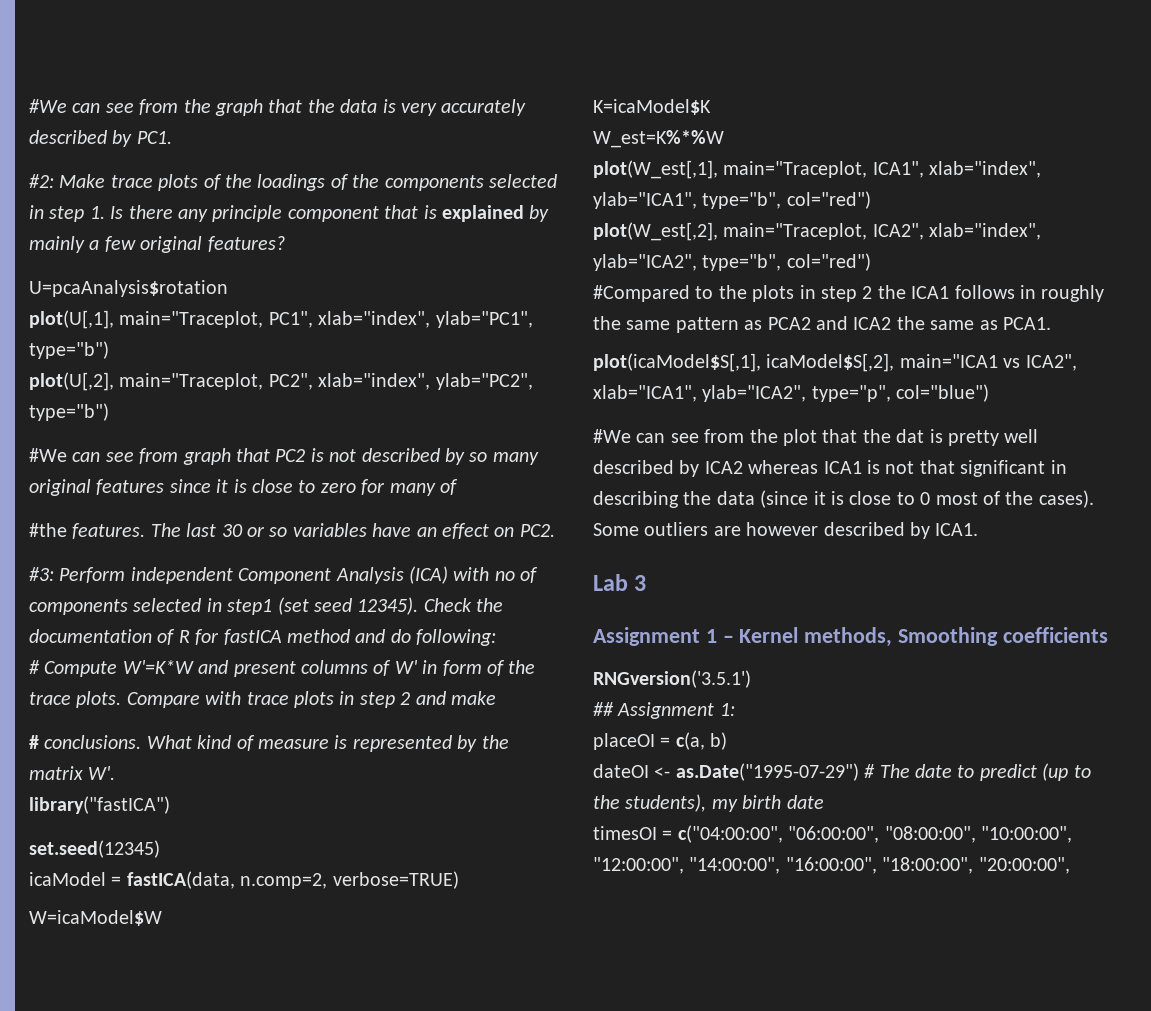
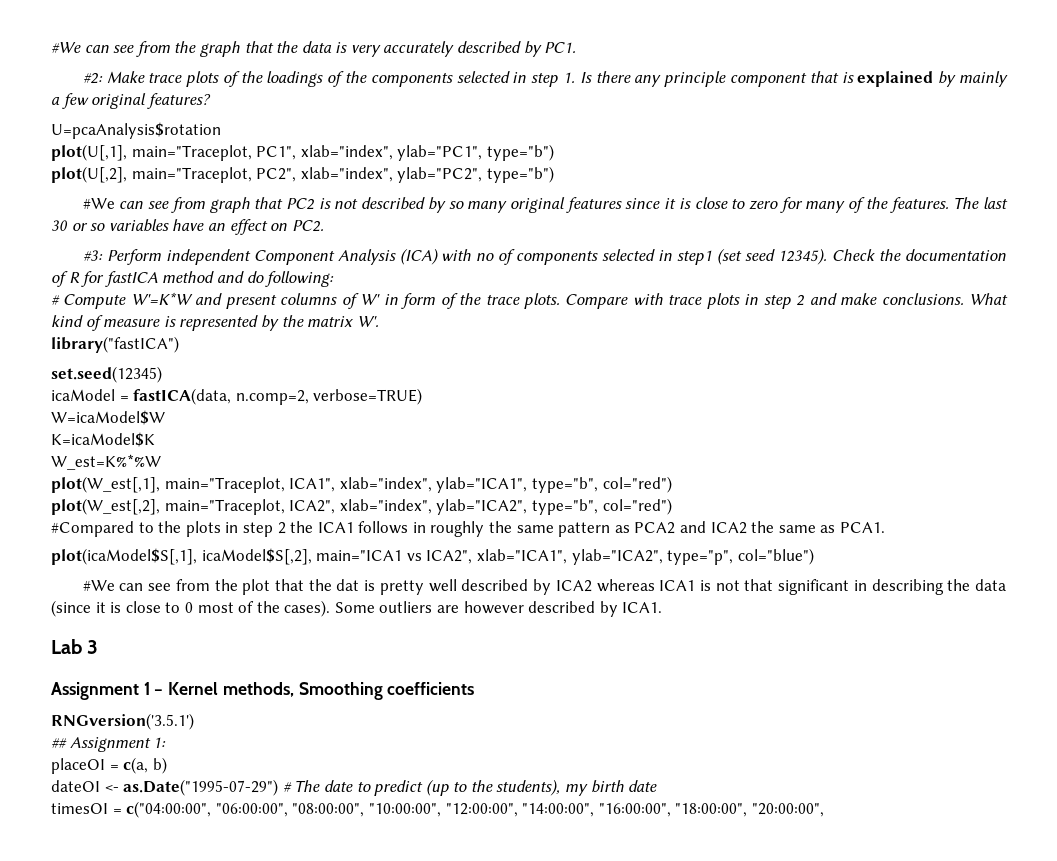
[29,523,67,537] // #the -> [865,197,888,209] the
[29,735,39,749] // # -> (878, 299) none

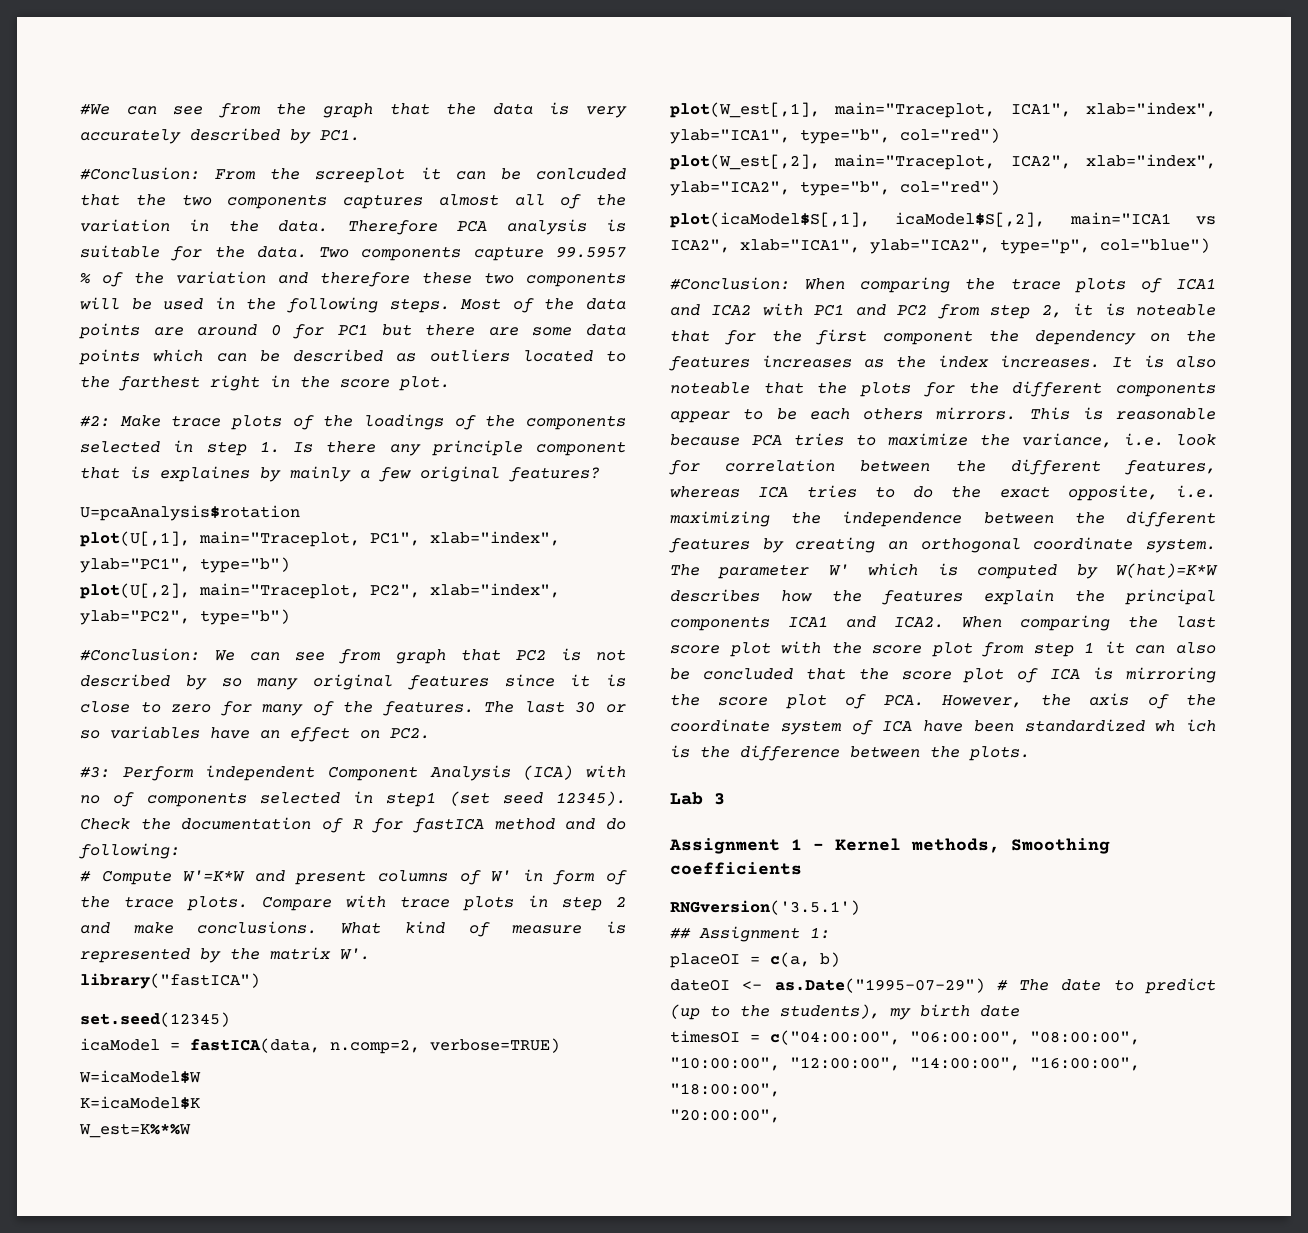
(577, 47) none -> [80,167,627,183] [80,194,626,209] [80,219,627,235] [80,245,626,261] [80,271,626,287] [80,297,627,313] [79,323,627,339] [79,349,626,365] [80,375,450,391] // #Conclusion: From the screeplot it can be conlcuded that the two components captures almost all of the variation in the data. Therefore PCA analysis is suitable for the data. Two components capture 99.5957 % of the variation and therefore these two components will be used in the following steps. Most of the data points are around 0 for PC1 but there are some data points which can be described as outliers located to the farthest right in the score plot.
[857,71,934,87] explained -> [160,466,250,482] explaines
[82,198,115,209] #We -> [80,648,236,661] #Conclusion: We
[51,521,885,537] // #Compared to the plots in step 2 the ICA1 follows in roughly the same pattern as PCA2 and ICA2 the same as PCA1. -> (1000, 187) none
[82,579,1007,595] [51,600,663,617] #We can see from the plot that the dat is pretty well described by ICA2 whereas ICA1 is not that significant in describing the data (since it is close to 0 most of the cases). Some outliers are however described by ICA1. -> [670,277,1216,293] [670,303,1216,319] [670,329,1216,345] [669,355,1216,371] [670,381,1216,397] [670,407,1216,423] [670,433,1216,448] [669,459,1216,475] [670,485,1216,501] [670,511,1216,527] [669,537,1216,553] [670,563,1218,579] [670,589,1216,605] [670,615,1216,631] [670,641,1216,657] [670,667,1216,683] [670,693,1216,709] [670,719,1216,735] [670,745,1030,761] #Conclusion: When comparing the trace plots of ICA1 and ICA2 with PC1 and PC2 from step 2, it is noteable that for the first component the dependency on the features increases as the index increases. It is also noteable that the plots for the different components appear to be each others mirrors. This is reasonable because PCA tries to maximize the variance, i.e. look for correlation between the different features, whereas ICA tries to do the exact opposite, i.e. maximizing the independence between the different features by creating an orthogonal coordinate system. The parameter W' which is computed by W(hat)=K*W describes how the features explain the principal components ICA1 and ICA2. When comparing the last score plot with the score plot from step 1 it can also be concluded that the score plot of ICA is mirroring the score plot of PCA. However, the axis of the coordinate system of ICA have been standardized wh ich is the difference between the plots.
(748, 810) none -> (780, 1090) //

